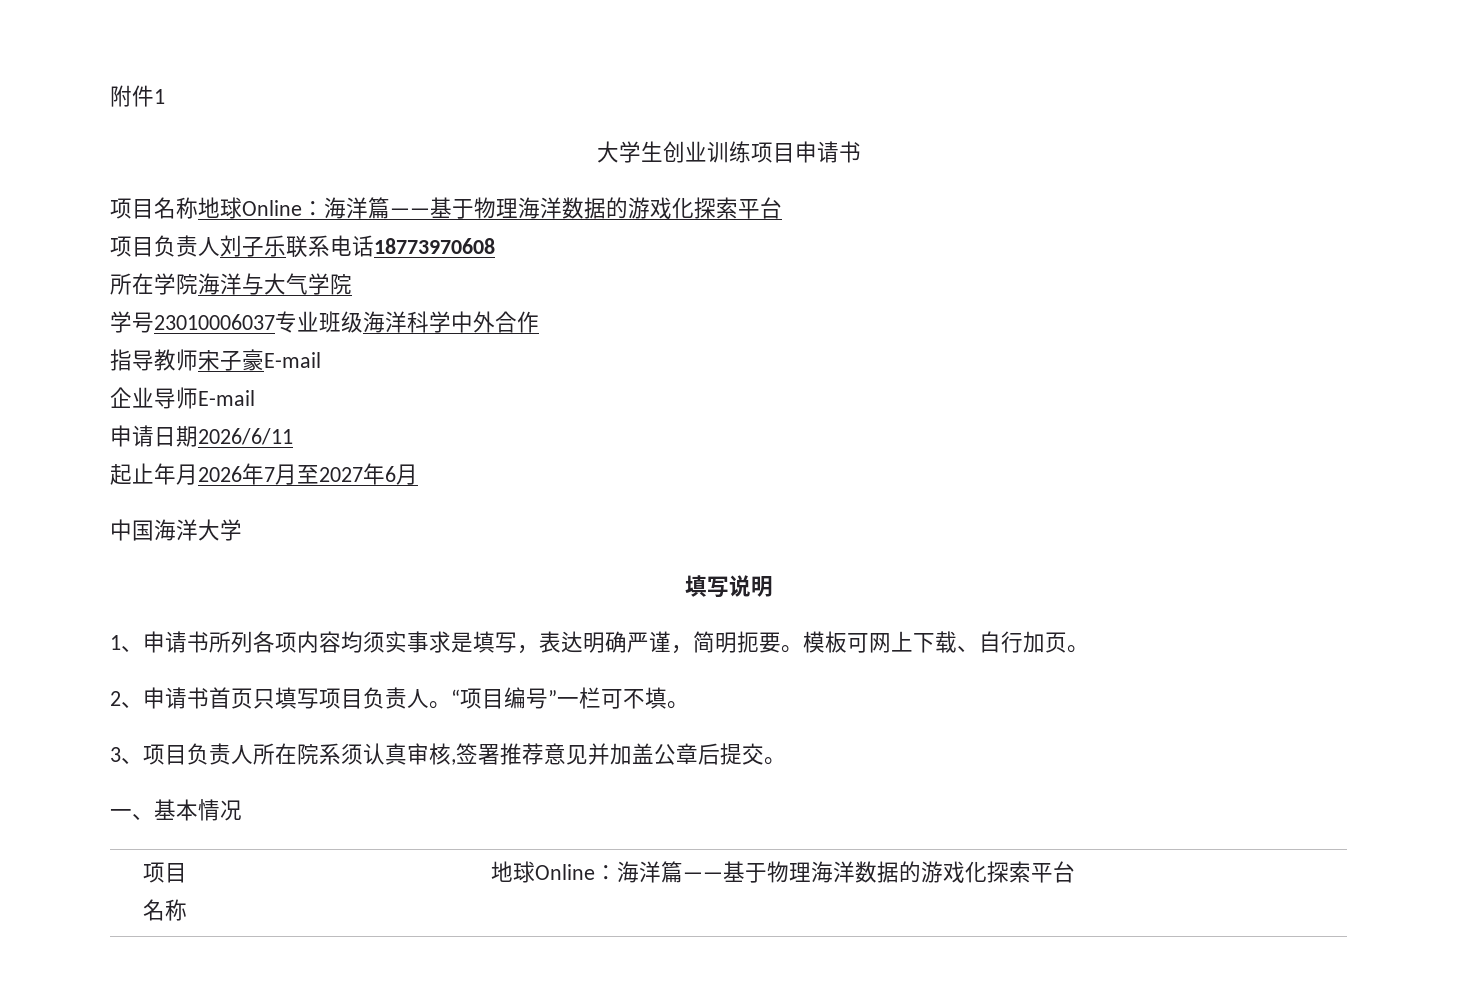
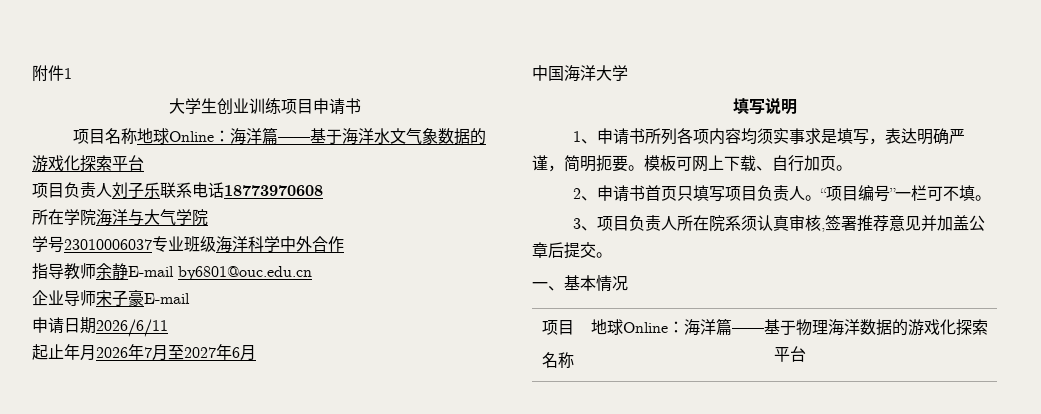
[474,197,562,219] 物理海洋 -> [342,128,439,144] 海洋水文气象
[198,349,321,371] 宋子豪E-mail -> [96,263,312,280] 余静E-mail by6801@ouc.edu.cn
(198, 398) none -> [96,290,144,307] 宋子豪

